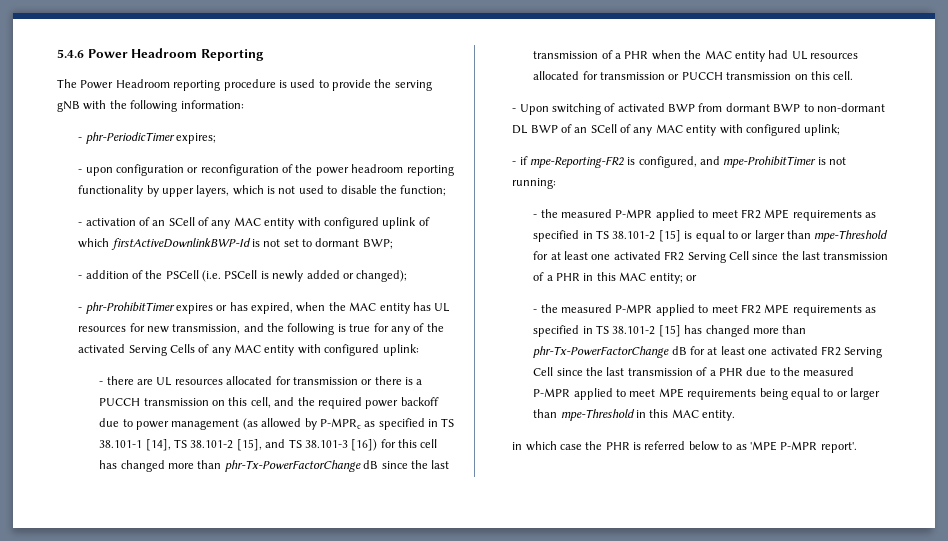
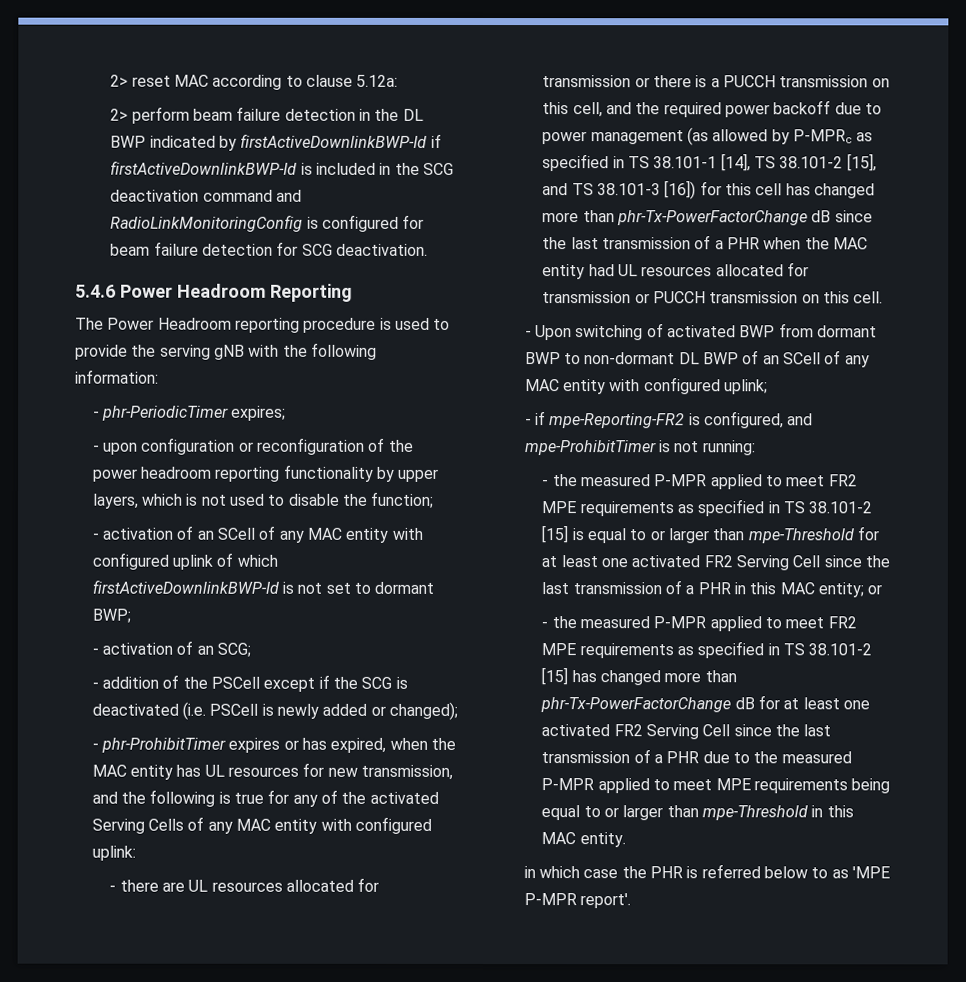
(57, 53) none -> [110,74,399,90] [110,106,424,124] [110,133,442,151] [110,160,454,175] [110,189,302,202] [110,214,425,232] [110,241,428,256] 2> reset MAC according to clause 5.12a: // 2> perform beam failure detection in the DL BWP indicated by firstActiveDownlinkBWP-Id if firstActiveDownlinkBWP-Id is included in the SCG deactivation command and RadioLinkMonitoringConfig is configured for beam failure detection for SCG deactivation. //
(393, 244) none -> [91,640,251,657] // - activation of an SCG;
(199, 274) none -> [263,674,408,692] [91,703,179,716] except if the SCG is deactivated

